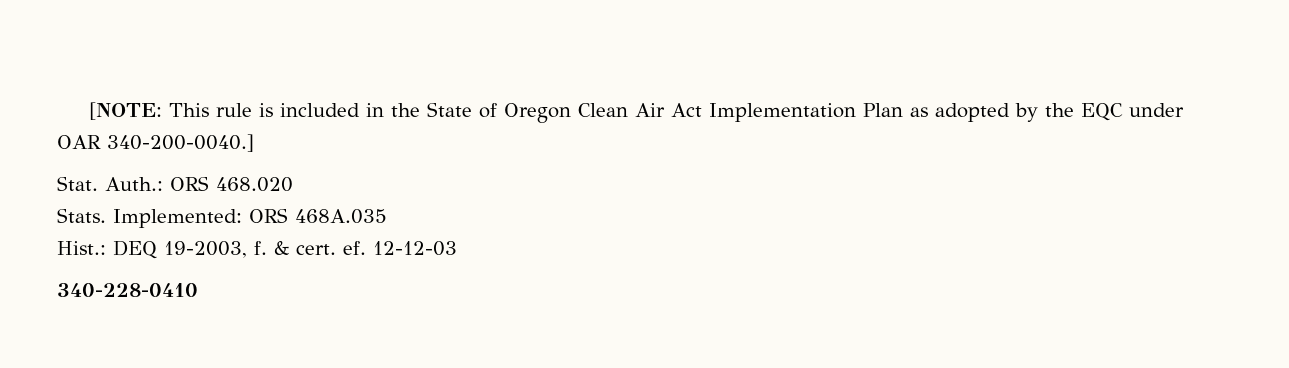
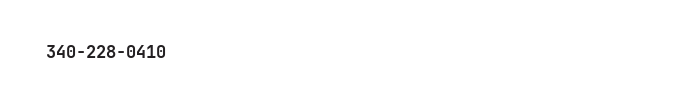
[88,102,1184,123] [57,134,254,152] [57,176,293,192] [57,208,387,228] [57,240,457,259] [NOTE: This rule is included in the State of Oregon Clean Air Act Implementation Plan as adopted by the EQC under OAR 340-200-0040.] // Stat. Auth.: ORS 468.020 // Stats. Implemented: ORS 468A.035 // Hist.: DEQ 19-2003, f. & cert. ef. 12-12-03 // -> (46, 51) none

